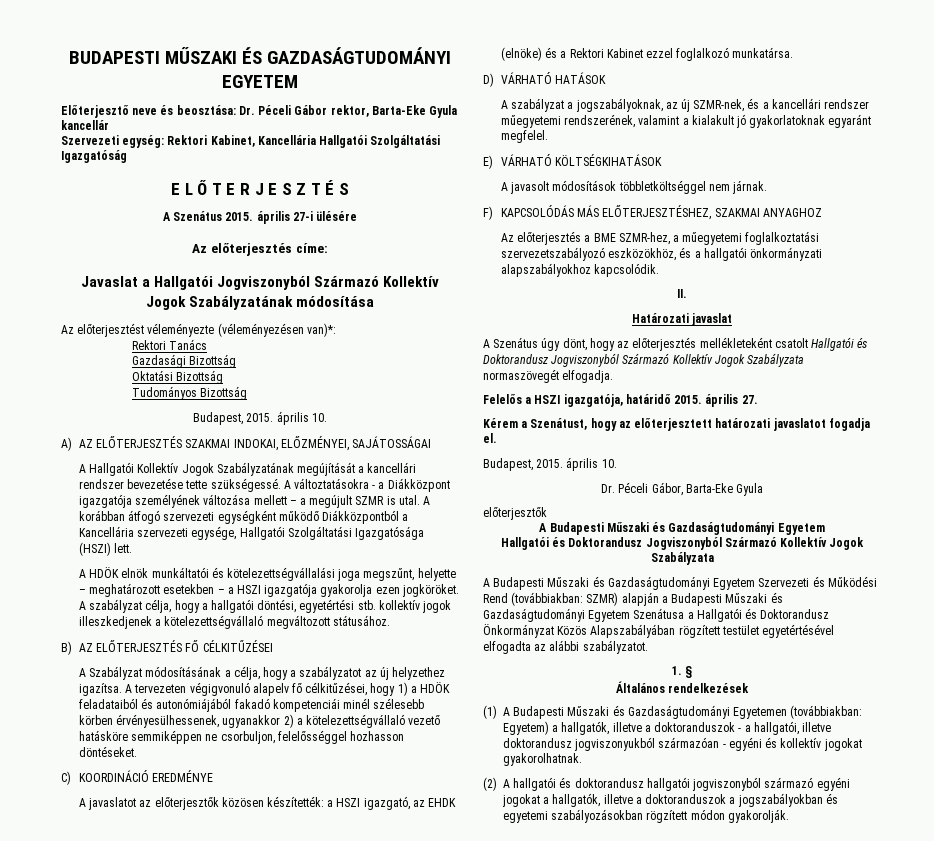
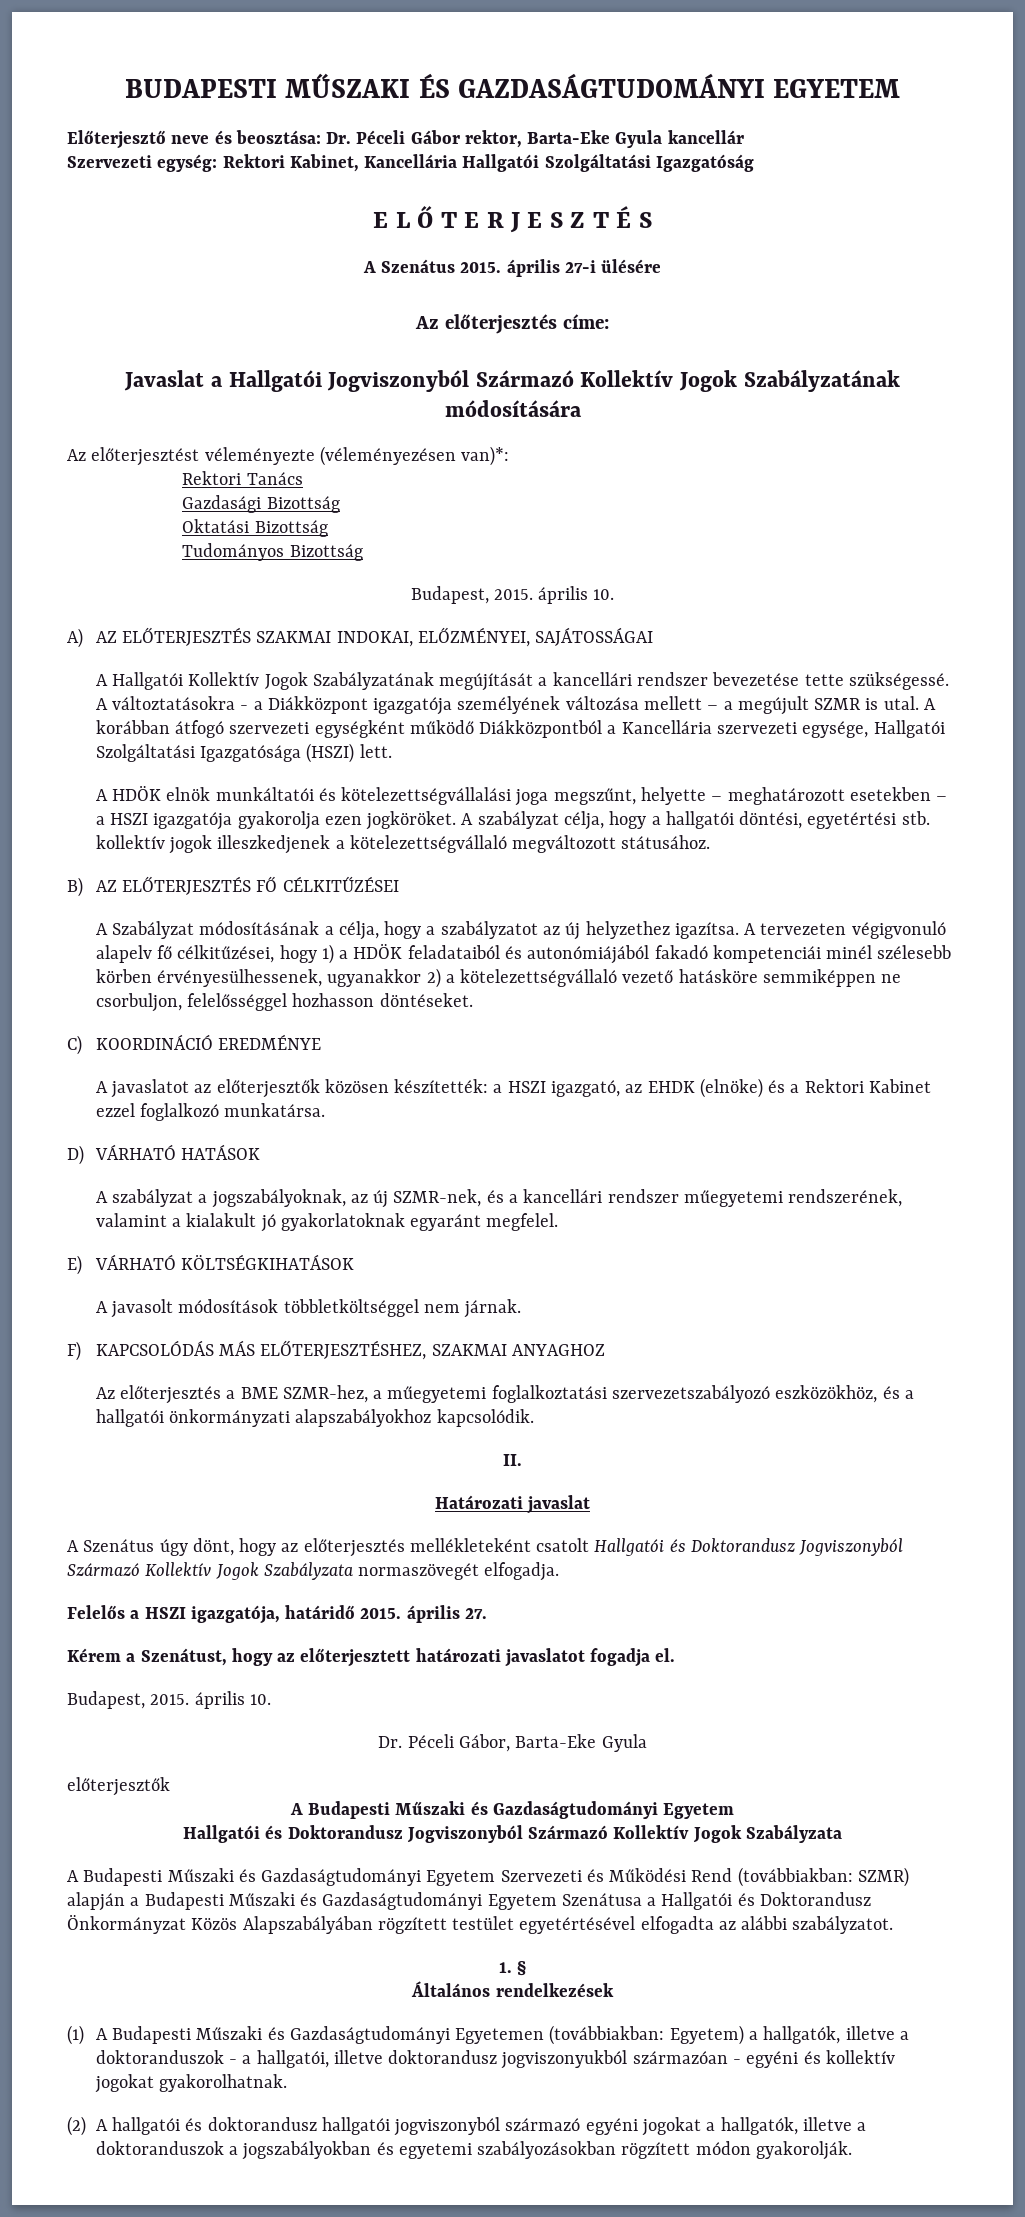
[296,296,375,307] módosítása -> [444,400,582,417] módosítására

